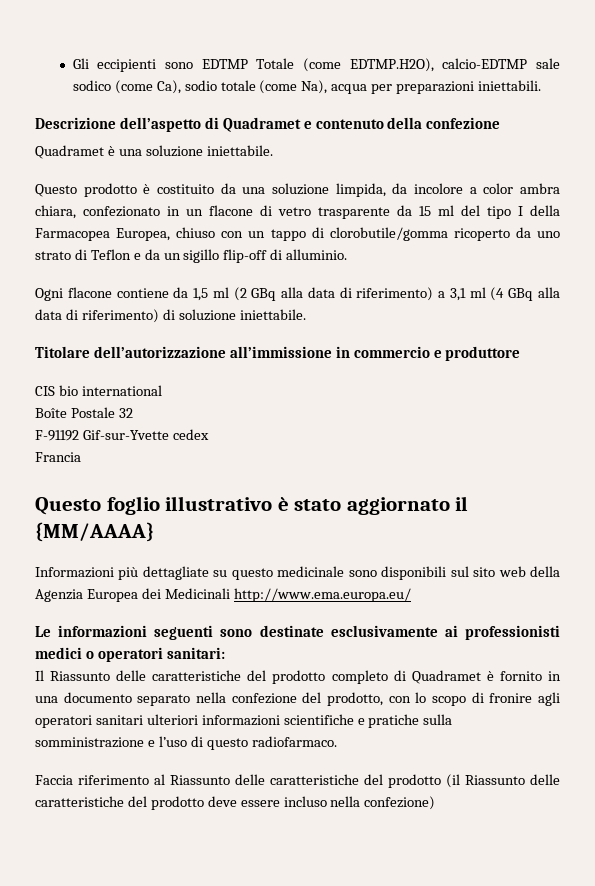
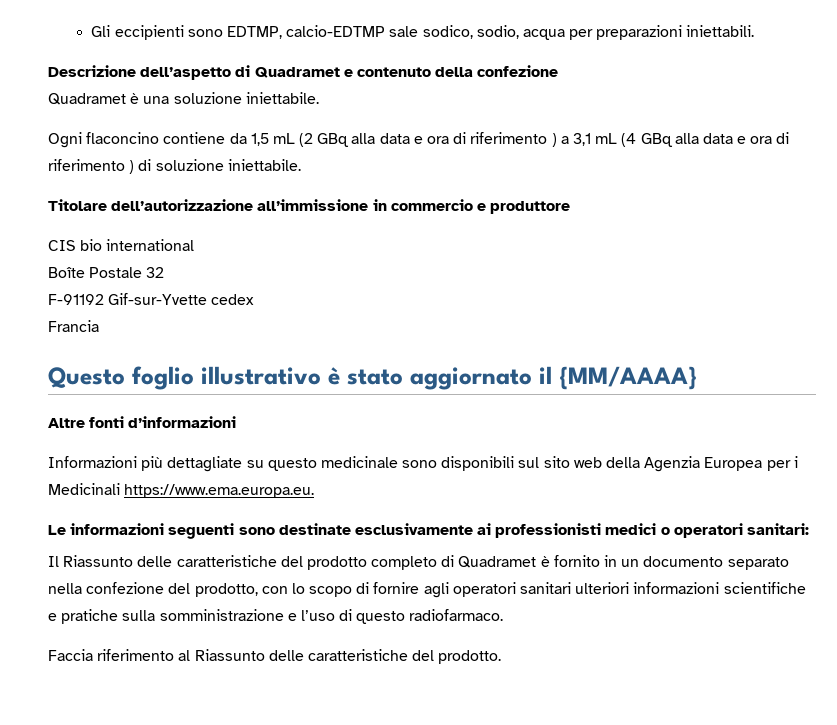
[201,58,560,72] [72,80,328,94] EDTMP Totale (come EDTMP.H2O), calcio-EDTMP sale sodico (come Ca), sodio totale (come Na), -> [226,25,519,39] EDTMP, calcio-EDTMP sale sodico, sodio,
[35,183,561,197] [35,205,560,219] [35,227,561,241] [35,249,348,263] // Questo prodotto è costituito da una soluzione limpida, da incolore a color ambra chiara, confezionato in un flacone di vetro trasparente da 15 ml del tipo I della Farmacopea Europea, chiuso con un tappo di clorobutile/gomma ricoperto da uno strato di Teflon e da un sigillo flip-off di alluminio. -> (319, 98) none
[67,287,112,298] flacone -> [86,132,160,144] flaconcino
[212,287,229,298] ml -> [272,133,295,144] mL
[339,287,434,301] di riferimento) -> [413,132,557,147] e ora di riferimento )
[469,287,486,298] ml -> [595,133,618,144] mL
[65,309,159,323] di riferimento) -> [737,132,790,144] [48,159,135,174] e ora di riferimento )
(154, 532) none -> [48,416,237,428] // Altre fonti d’informazioni
[141,588,411,602] dei Medicinali http://www.ema.europa.eu/ -> [766,456,798,471] [48,483,315,498] per i Medicinali https://www.ema.europa.eu.
[35,696,58,703] una -> [621,559,640,567] un
[489,693,533,703] fronire -> [373,582,420,594] fornire
[388,774,560,788] [35,796,436,810] prodotto (il Riassunto delle caratteristiche del prodotto deve essere incluso nella confezione) -> [438,650,502,664] prodotto.

